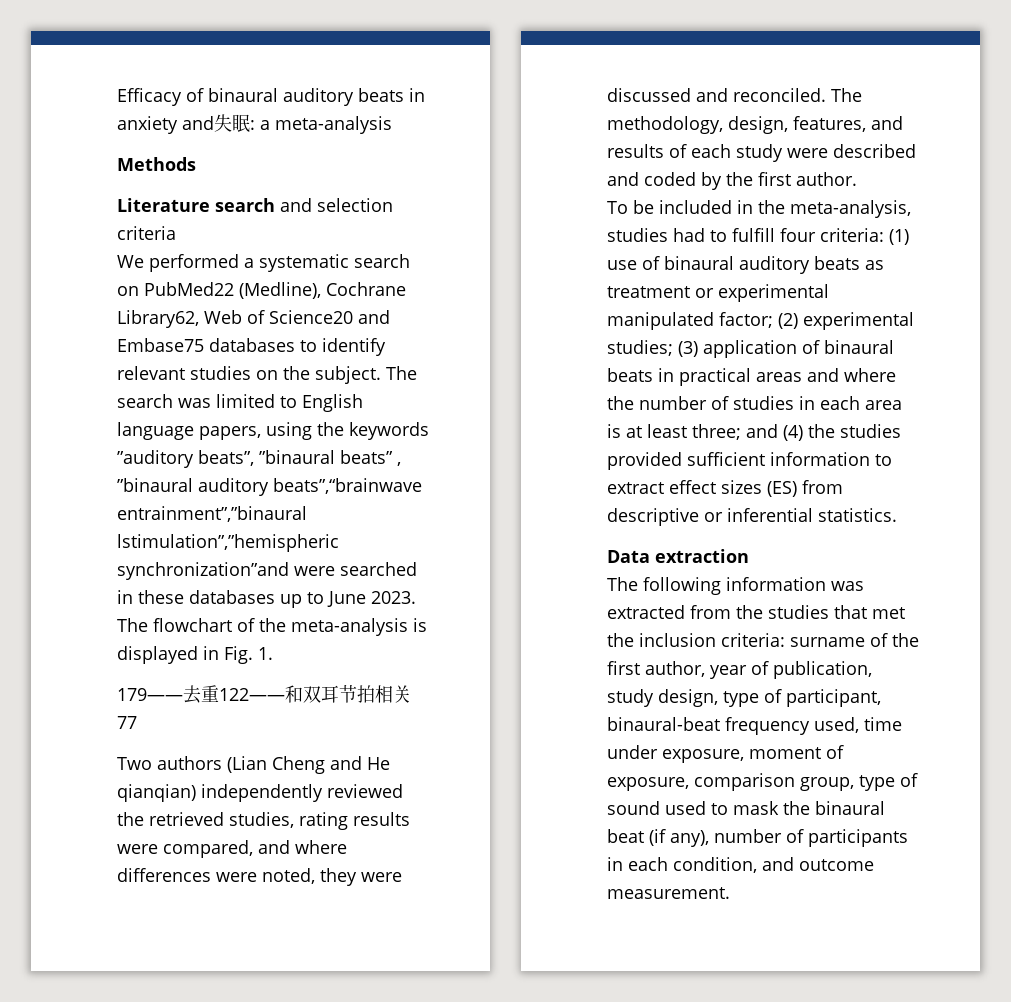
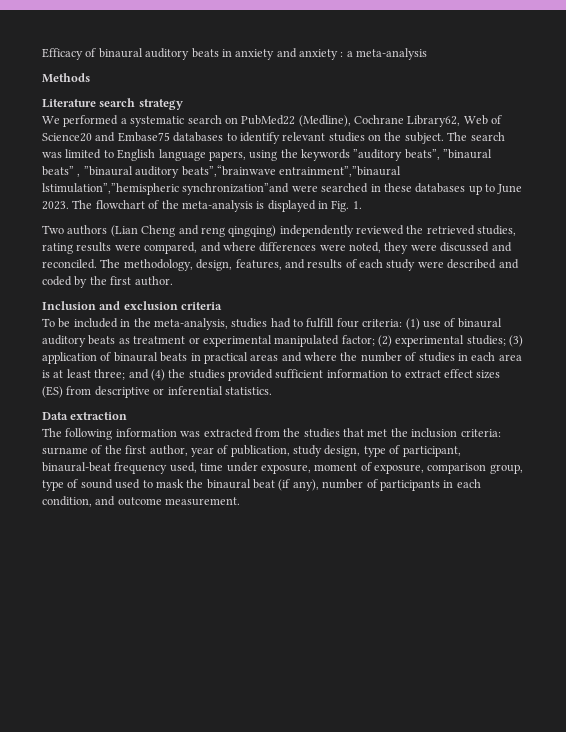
[214,114,250,132] 失眠 -> [299,49,338,60] anxiety
[280,198,393,212] [117,226,176,240] and selection criteria -> [138,99,183,110] strategy
[117,685,411,704] [117,716,137,729] // 179——去重122——和双耳节拍相关77 -> (362, 205) none
[367,757,390,770] [117,784,196,802] He qianqian) -> [200,225,277,237] reng qingqing)
(857, 179) none -> [42,301,223,310] // Inclusion and exclusion criteria

